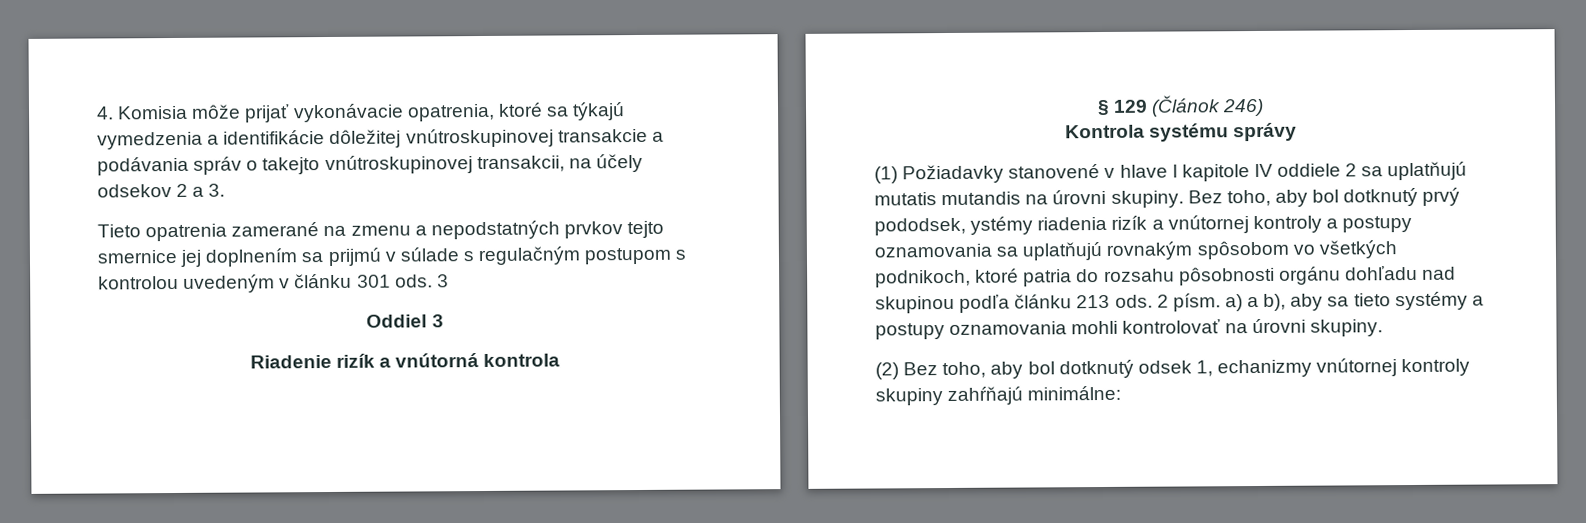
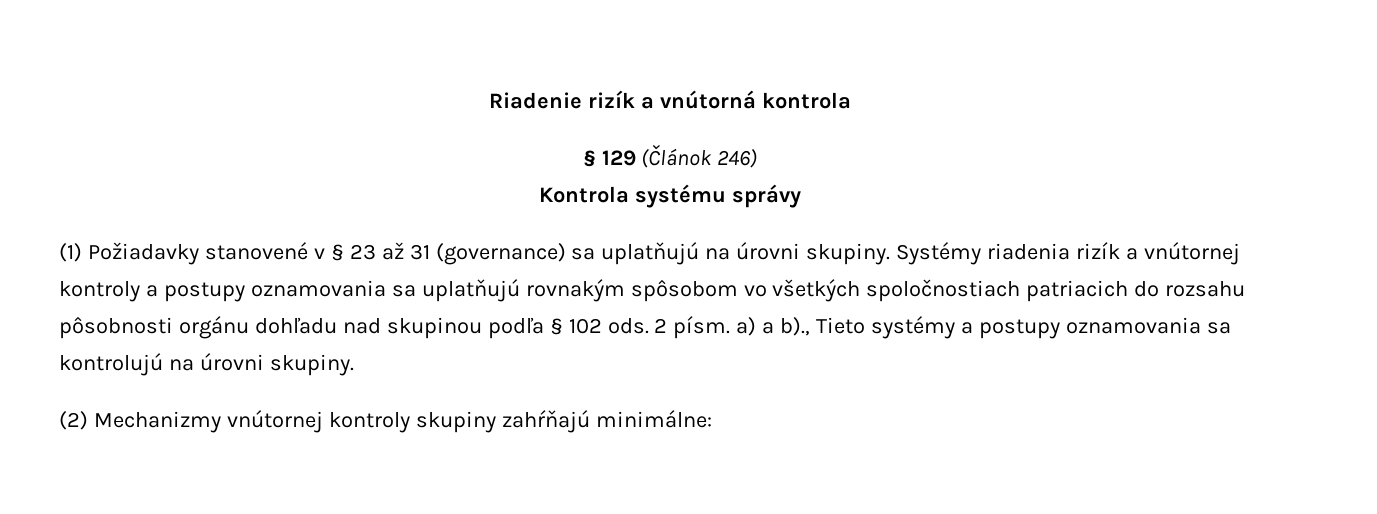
[96,102,626,123] [97,128,664,150] [97,153,643,176] [97,183,226,198] [97,220,665,242] [97,246,687,267] [98,273,449,293] [366,314,444,328] 4. Komisia môže prijať vykonávacie opatrenia, ktoré sa týkajú vymedzenia a identifikácie dôležitej vnútroskupinovej transakcie a podávania správ o takejto vnútroskupinovej transakcii, na účely odsekov 2 a 3. // Tieto opatrenia zamerané na zmenu a nepodstatných prvkov tejto smernice jej doplnením sa prijmú v súlade s regulačným postupom s kontrolou uvedeným v článku 301 ods. 3 // Oddiel 3 // -> (489, 100) none
[1119,161,1468,182] [874,187,1461,208] [874,216,1034,236] hlave I kapitole IV oddiele 2 sa uplatňujú mutatis mutandis na úrovni skupiny. Bez toho, aby bol dotknutý prvý pododsek, ystémy -> [330,242,982,265] § 23 až 31 (governance) sa uplatňujú na úrovni skupiny. Systémy
[875,268,1073,288] podnikoch, ktoré patria -> [866,279,1129,302] spoločnostiach patriacich
[1014,294,1111,309] článku 213 -> [549,318,602,335] § 102
[1263,293,1391,311] b), aby sa tieto -> [780,317,866,336] b)., Tieto
[1071,319,1222,335] mohli kontrolovať -> [1206,322,1231,334] [59,353,163,376] sa kontrolujú
[903,359,1313,379] Bez toho, aby bol dotknutý odsek 1, echanizmy -> [93,411,221,433] Mechanizmy

